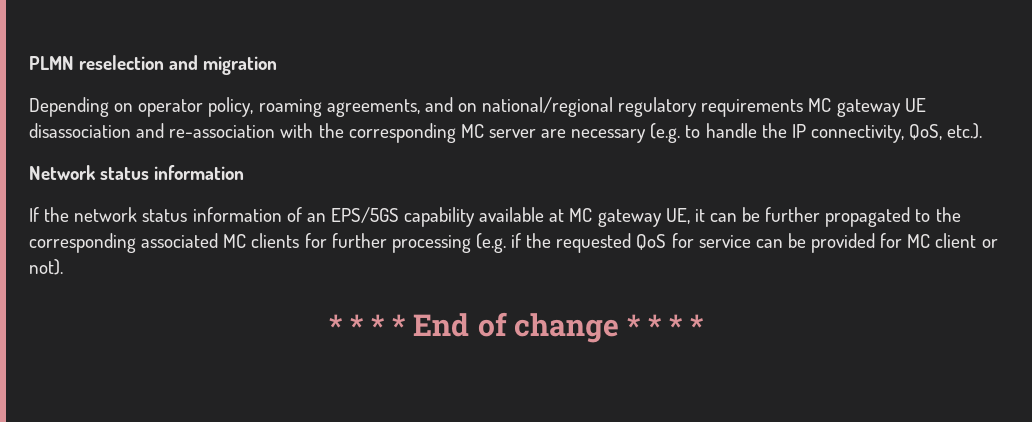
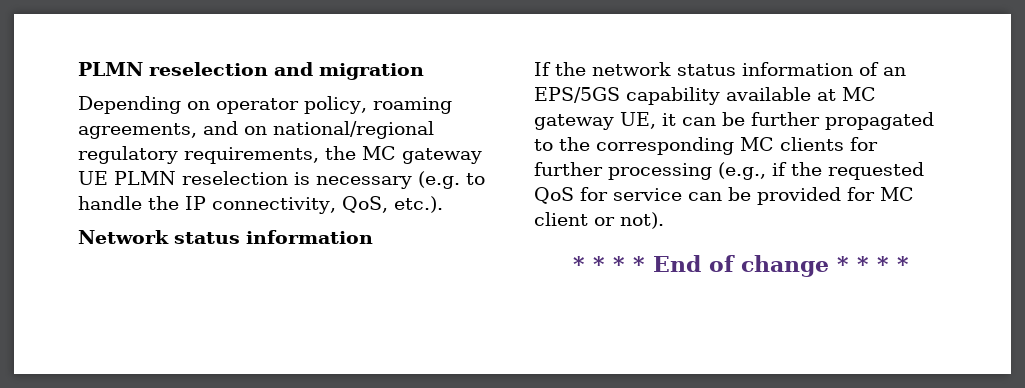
[701,99,804,117] requirements -> [184,146,356,164] requirements, the
[29,123,567,143] disassociation and re-association with the corresponding MC server are -> [114,171,310,185] PLMN reselection is
[141,233,219,248] associated -> (734, 146) none
[475,233,506,253] (e.g. -> [718,162,766,180] (e.g.,

